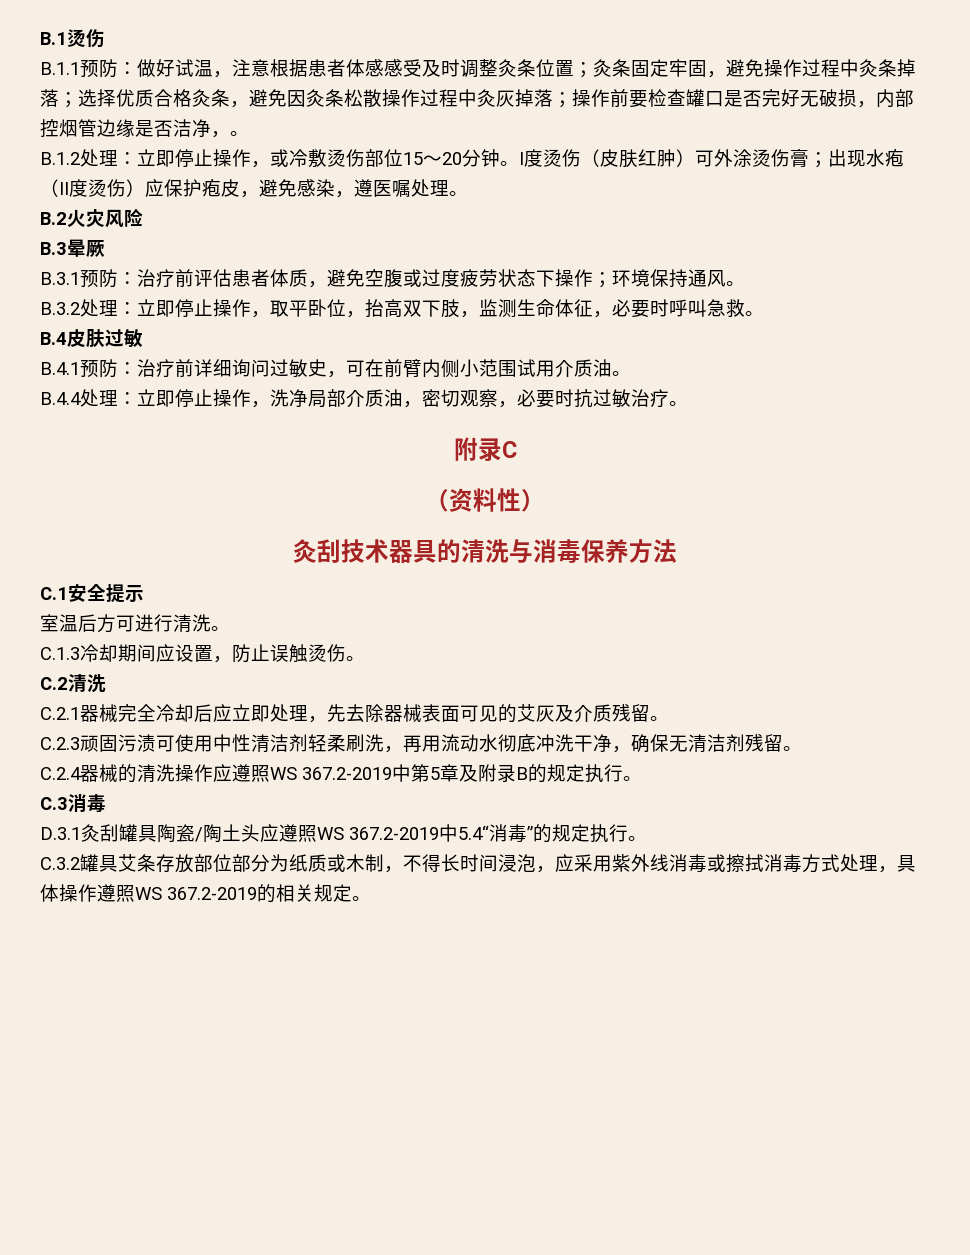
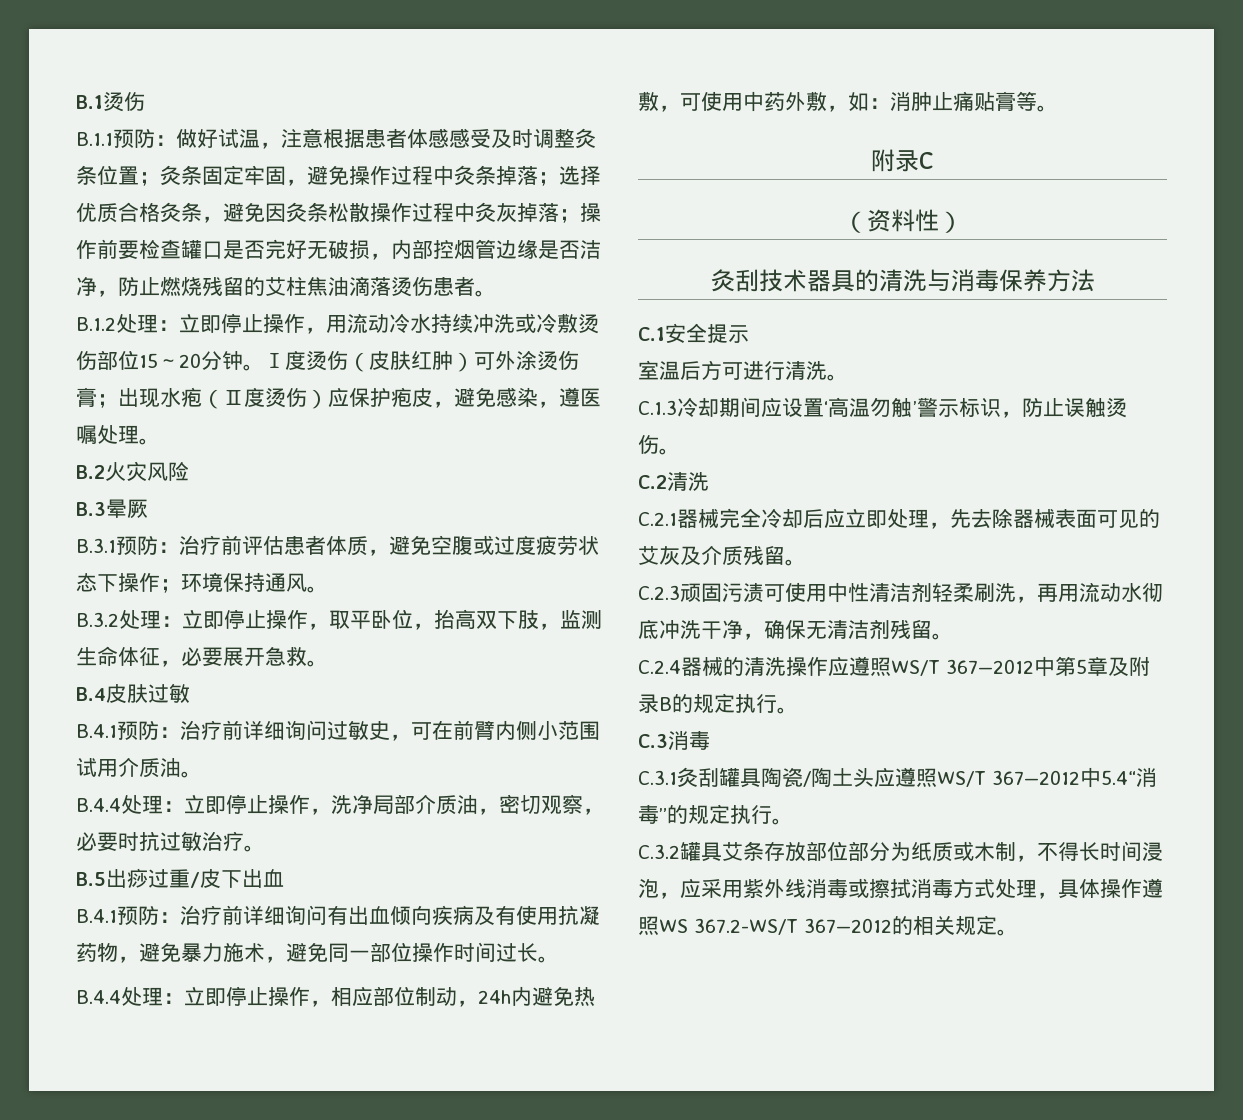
(230, 134) none -> [118,276,475,297] 防止燃烧残留的艾柱焦油滴落烫伤患者
(270, 164) none -> [326,313,515,333] 用流动冷水持续冲洗
[650,299,707,317] 时呼叫 -> [223,647,265,667] 展开
(688, 403) none -> [76,868,284,889] [76,905,600,925] [76,942,559,963] [76,986,595,1007] [638,91,1058,112] // B.5出痧过重/皮下出血 // B.4.1预防：治疗前详细询问有出血倾向疾病及有使用抗凝药物，避免暴力施术，避免同一部位操作时间过长。 // B.4.4处理：立即停止操作，相应部位制动，24h内避免热敷，可使用中药外敷，如：消肿止痛贴膏等。
(213, 653) none -> [824,397,1001,418] ‘高温勿触’警示标识
[270,767,392,780] WS 367.2-2019 -> [891,659,1034,676] WS/T 367—2012
[40,827,81,840] D.3.1 -> [638,770,677,785] C.3.1
[317,827,439,840] WS 367.2-2019 -> [937,770,1080,787] WS/T 367—2012
[167,887,257,900] 367.2-2019 -> [694,918,892,935] 367.2-WS/T 367—2012

